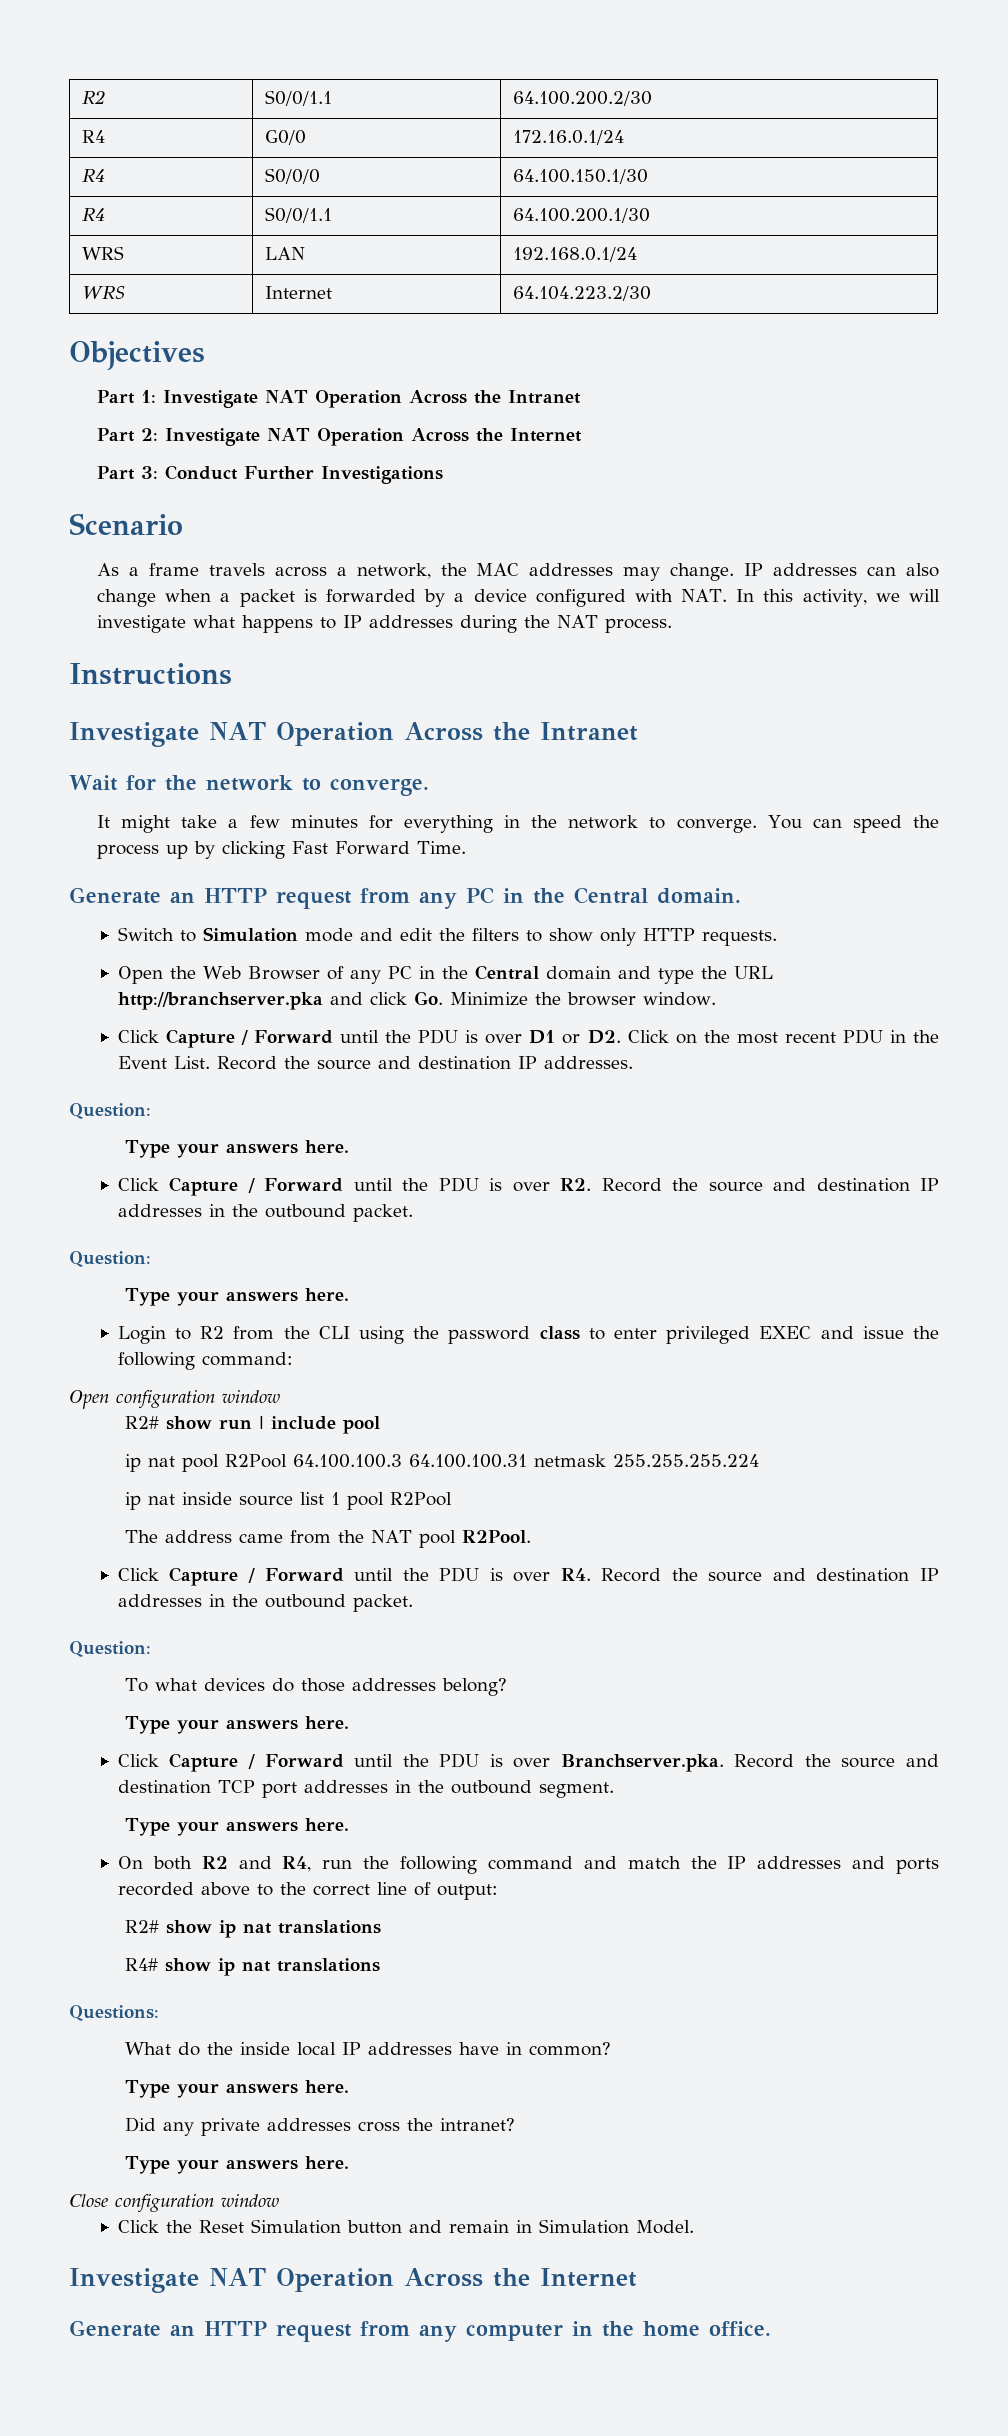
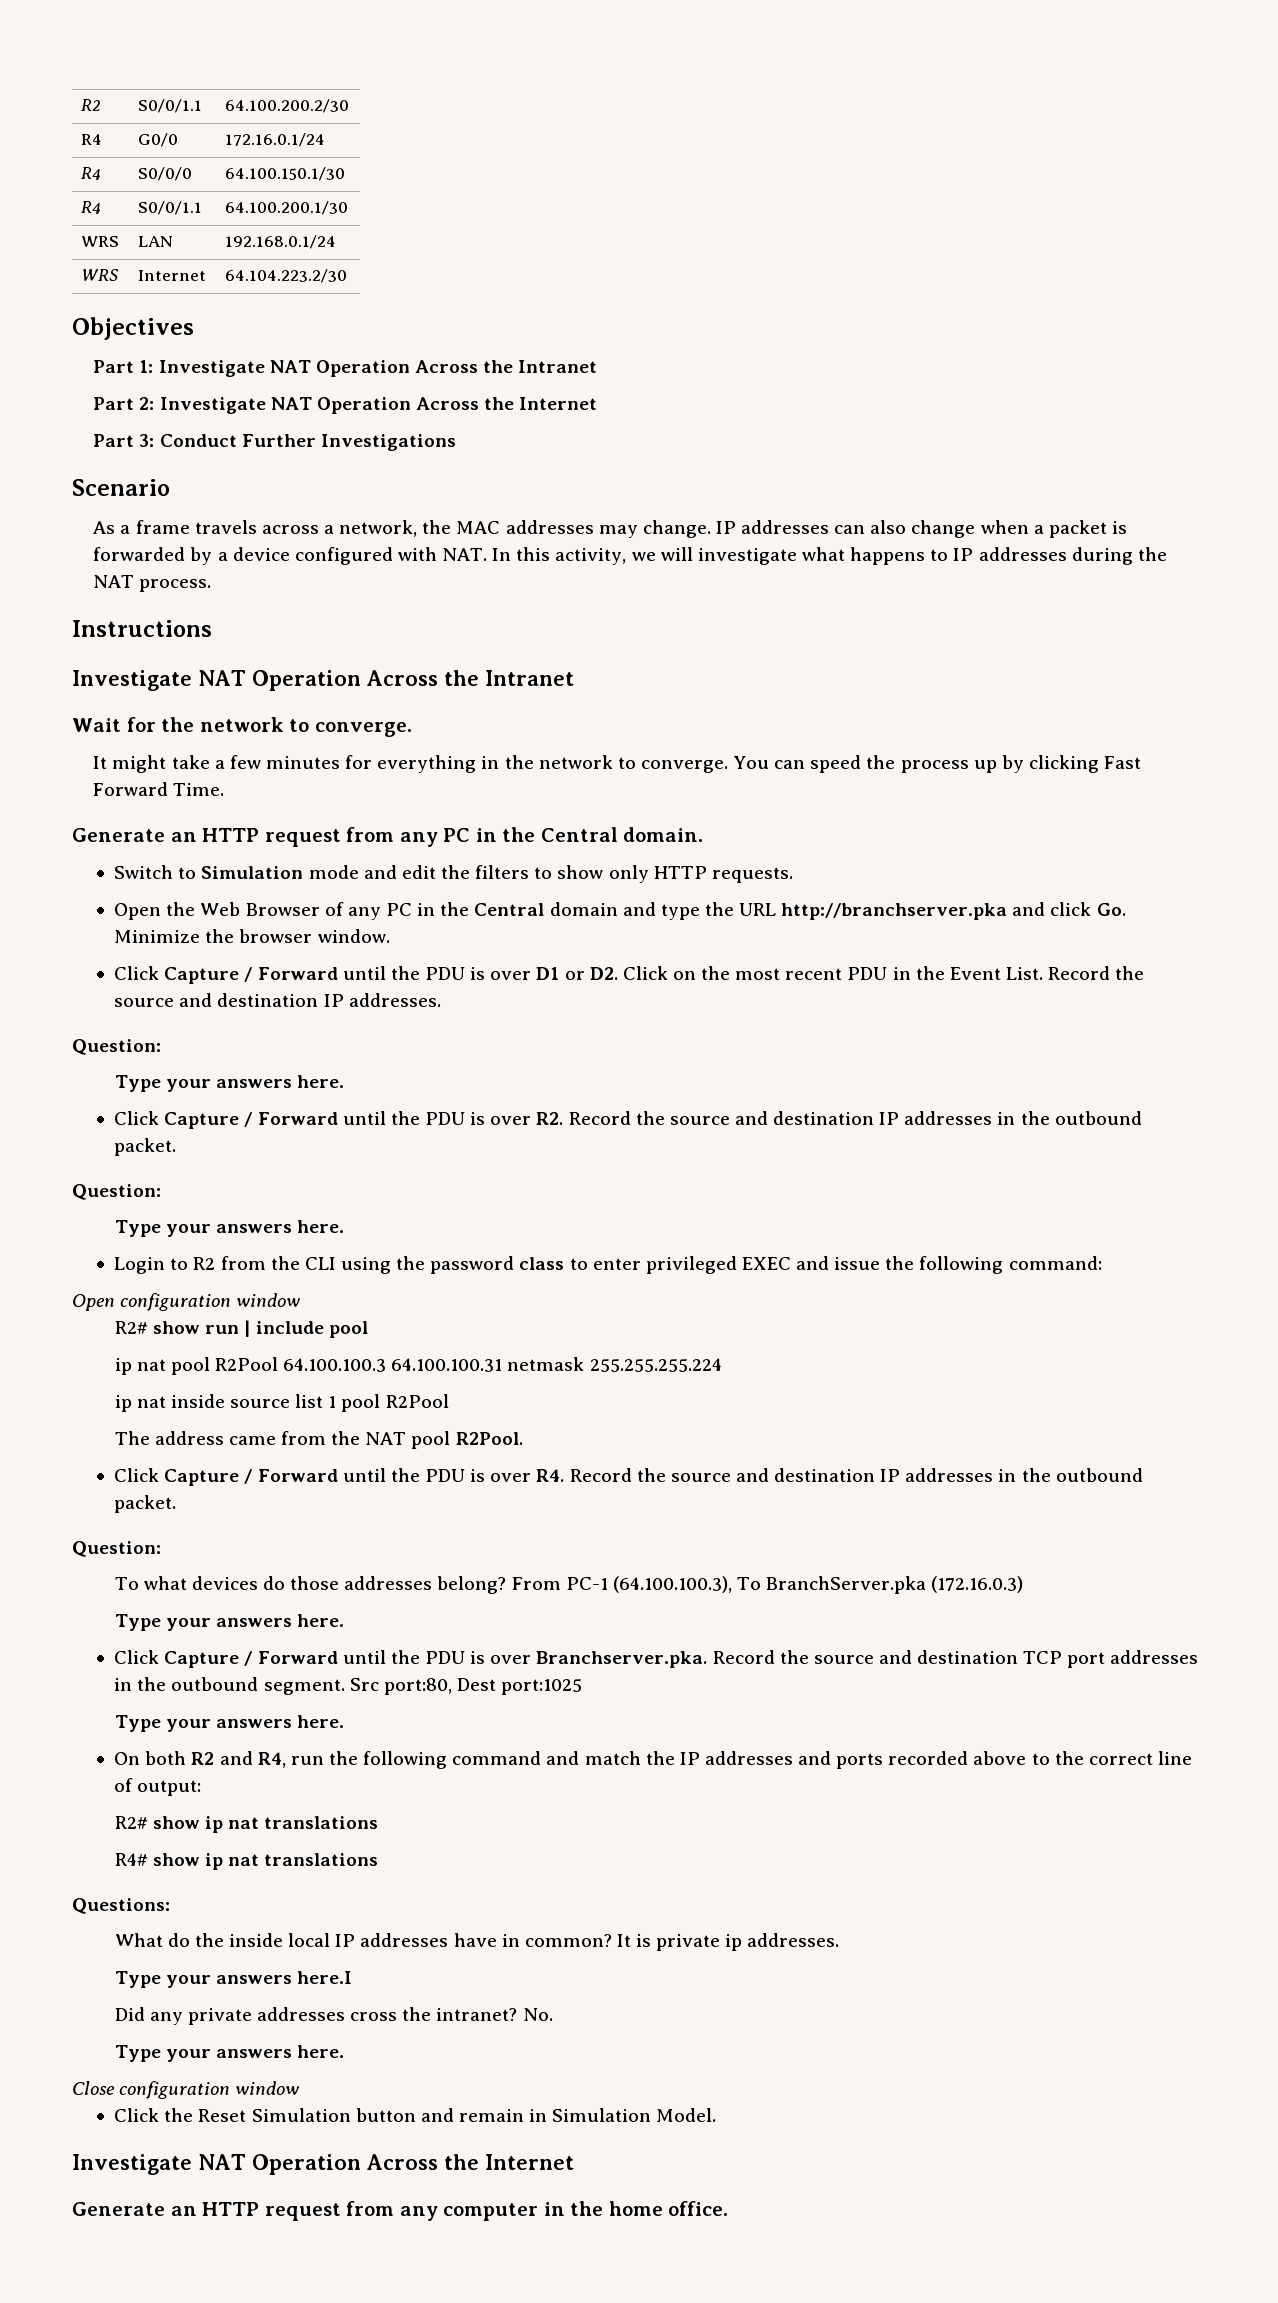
(507, 1687) none -> [511,1576,1024,1594] From PC-1 (64.100.100.3), To BranchServer.pka (172.16.0.3)
(614, 1790) none -> [349,1678,583,1695] Src port:80, Dest port:1025
[125,2080,349,2098] // Type your answers here. -> [616,1933,840,1951] [114,1971,353,1988] It is private ip addresses. // Type your answers here.I
(516, 2124) none -> [522,2008,553,2021] No.

